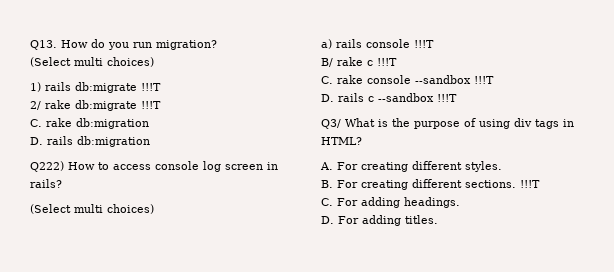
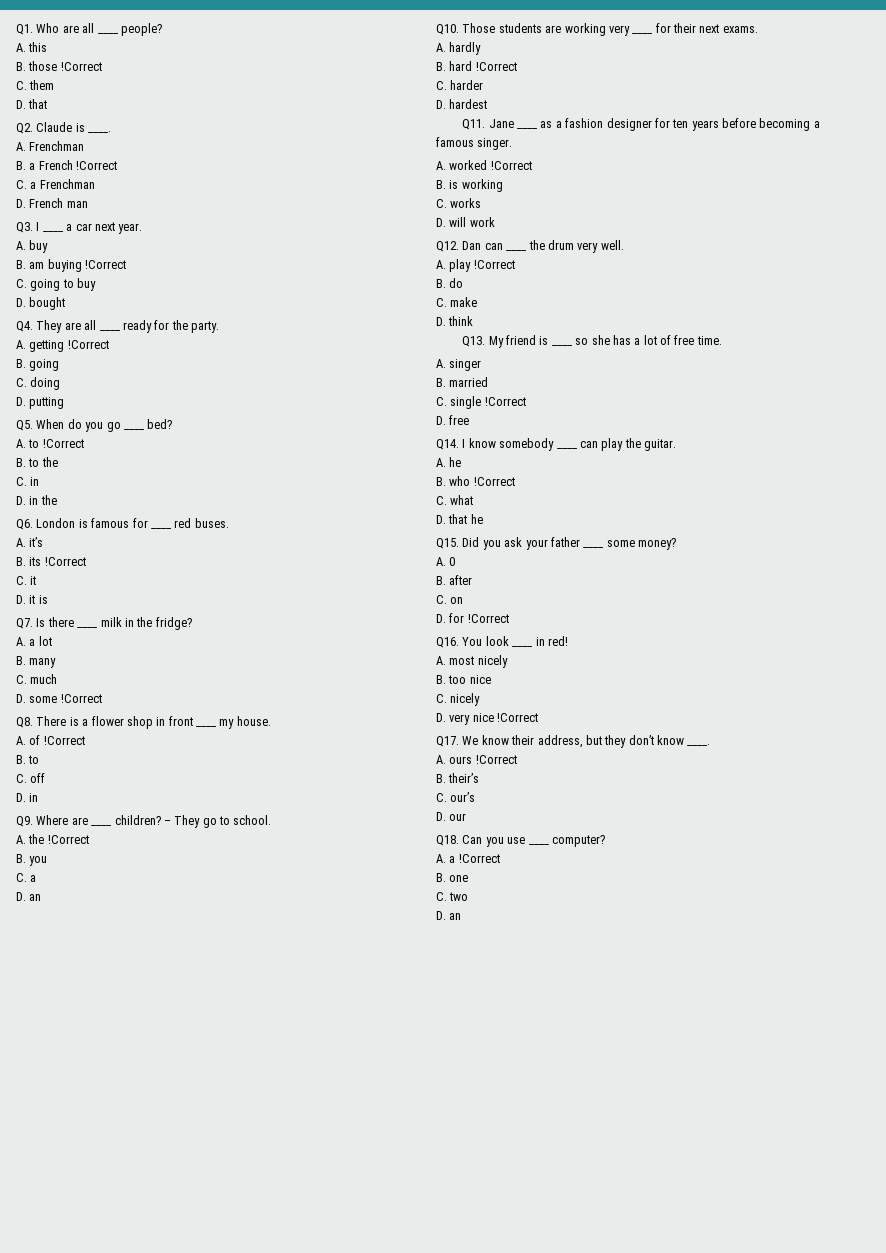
[30,39,217,50] [30,57,154,67] [30,82,161,93] [30,100,161,111] [30,118,149,129] [30,136,150,147] [30,161,278,172] [30,179,62,188] [30,204,154,214] [321,39,434,49] [321,57,397,67] [321,75,494,84] [321,93,457,102] [321,118,574,129] [321,137,362,145] [320,161,502,172] [321,179,540,190] [321,197,460,208] [321,215,438,226] Q13. How do you run migration? // (Select multi choices) // 1) rails db:migrate !!!T // 2/ rake db:migrate !!!T // C. rake db:migration // D. rails db:migration // Q222) How to access console log screen in rails? // (Select multi choices) // a) rails console !!!T // B/ rake c !!!T // C. rake console --sandbox !!!T // D. rails c --sandbox !!!T // Q3/ What is the purpose of using div tags in HTML? // A. For creating different styles. // B. For creating different sections. !!!T // C. For adding headings. // D. For adding titles. -> [16,23,95,35] [97,23,162,36] [16,42,48,52] [16,61,102,71] [16,80,55,90] [16,99,48,109] [16,122,112,134] [16,141,85,151] [16,160,118,170] [16,179,95,189] [16,198,88,208] [16,222,40,233] [42,231,63,232] [66,222,143,234] [16,240,49,253] [16,259,127,272] [16,278,97,291] [16,297,66,310] [16,320,97,333] [99,320,219,333] [16,340,109,352] [16,359,60,371] [16,377,61,390] [16,397,65,409] [16,419,144,432] [147,419,173,429] [16,439,84,448] [16,457,58,467] [16,477,40,486] [16,495,57,505] [16,518,148,530] [150,528,171,529] [174,518,229,528] [16,537,44,547] [16,557,86,566] [16,576,37,585] [16,595,48,604] [16,617,74,629] [77,627,98,628] [100,617,192,630] [16,636,52,646] [16,656,57,668] [16,674,58,684] [16,694,102,703] [16,716,193,729] [196,716,271,729] [16,735,85,745] [16,755,40,764] [16,773,46,783] [16,793,39,802] [16,815,88,827] [91,825,112,826] [114,815,272,828] [16,834,89,844] [16,854,48,866] [16,873,37,882] [16,892,42,901] [436,23,653,36] [655,23,758,33] [436,42,482,55] [436,61,517,71] [436,80,484,90] [436,99,488,109] [462,119,514,130] [517,128,538,129] [540,118,820,131] [436,137,513,150] [436,160,532,170] [436,179,503,192] [436,198,482,208] [436,217,495,227] [436,241,503,252] [506,250,527,251] [528,240,624,253] [436,259,515,272] [436,278,464,288] [436,297,478,307] [436,316,474,326] [462,335,549,348] [551,345,572,346] [575,335,722,345] [436,359,482,371] [436,377,489,387] [436,396,526,409] [436,415,470,425] [436,438,577,451] [579,438,676,451] [436,457,462,467] [436,476,515,486] [436,495,474,505] [436,514,483,524] [436,537,580,550] [583,547,604,548] [606,538,676,550] [436,557,456,566] [436,575,473,585] [436,595,464,604] [436,613,509,623] [436,636,509,648] [512,646,533,647] [535,636,568,646] [436,655,508,668] [436,675,491,684] [436,693,481,706] [436,713,539,725] [436,735,711,748] [436,755,517,764] [436,773,480,783] [436,792,476,802] [436,812,467,821] [436,835,526,847] [528,835,605,847] [436,854,500,863] [436,873,469,882] [436,892,469,901] [436,911,462,920] Q1. Who are all ____ people? // A. this // B. those !Correct // C. them // D. that // Q2. Claude is ____. // A. Frenchman // B. a French !Correct // C. a Frenchman // D. French man // Q3. I ____ a car next year. // A. buy // B. am buying !Correct // C. going to buy // D. bought // Q4. They are all ____ ready for the party. // A. getting !Correct // B. going // C. doing // D. putting // Q5. When do you go ____ bed? // A. to !Correct // B. to the // C. in // D. in the // Q6. London is famous for ____ red buses. // A. it’s // B. its !Correct // C. it // D. it is // Q7. Is there ____ milk in the fridge? // A. a lot // B. many // C. much // D. some !Correct // Q8. There is a flower shop in front ____ my house. // A. of !Correct // B. to // C. off // D. in // Q9. Where are ____ children? – They go to school. // A. the !Correct // B. you // C. a // D. an // Q10. Those students are working very ____ for their next exams. // A. hardly // B. hard !Correct // C. harder // D. hardest // Q11. Jane ____ as a fashion designer for ten years before becoming a famous singer. // A. worked !Correct // B. is working // C. works // D. will work // Q12. Dan can ____ the drum very well. // A. play !Correct // B. do // C. make // D. think // Q13. My friend is ____ so she has a lot of free time. // A. singer // B. married // C. single !Correct // D. free // Q14. I know somebody ____ can play the guitar. // A. he // B. who !Correct // C. what // D. that he // Q15. Did you ask your father ____ some money? // A. 0 // B. after // C. on // D. for !Correct // Q16. You look ____ in red! // A. most nicely // B. too nice // C. nicely // D. very nice !Correct // Q17. We know their address, but they don’t know ____. // A. ours !Correct // B. their’s // C. our’s // D. our // Q18. Can you use ____ computer? // A. a !Correct // B. one // C. two // D. an

